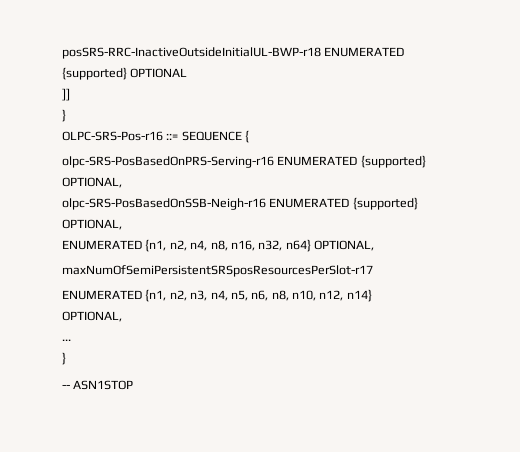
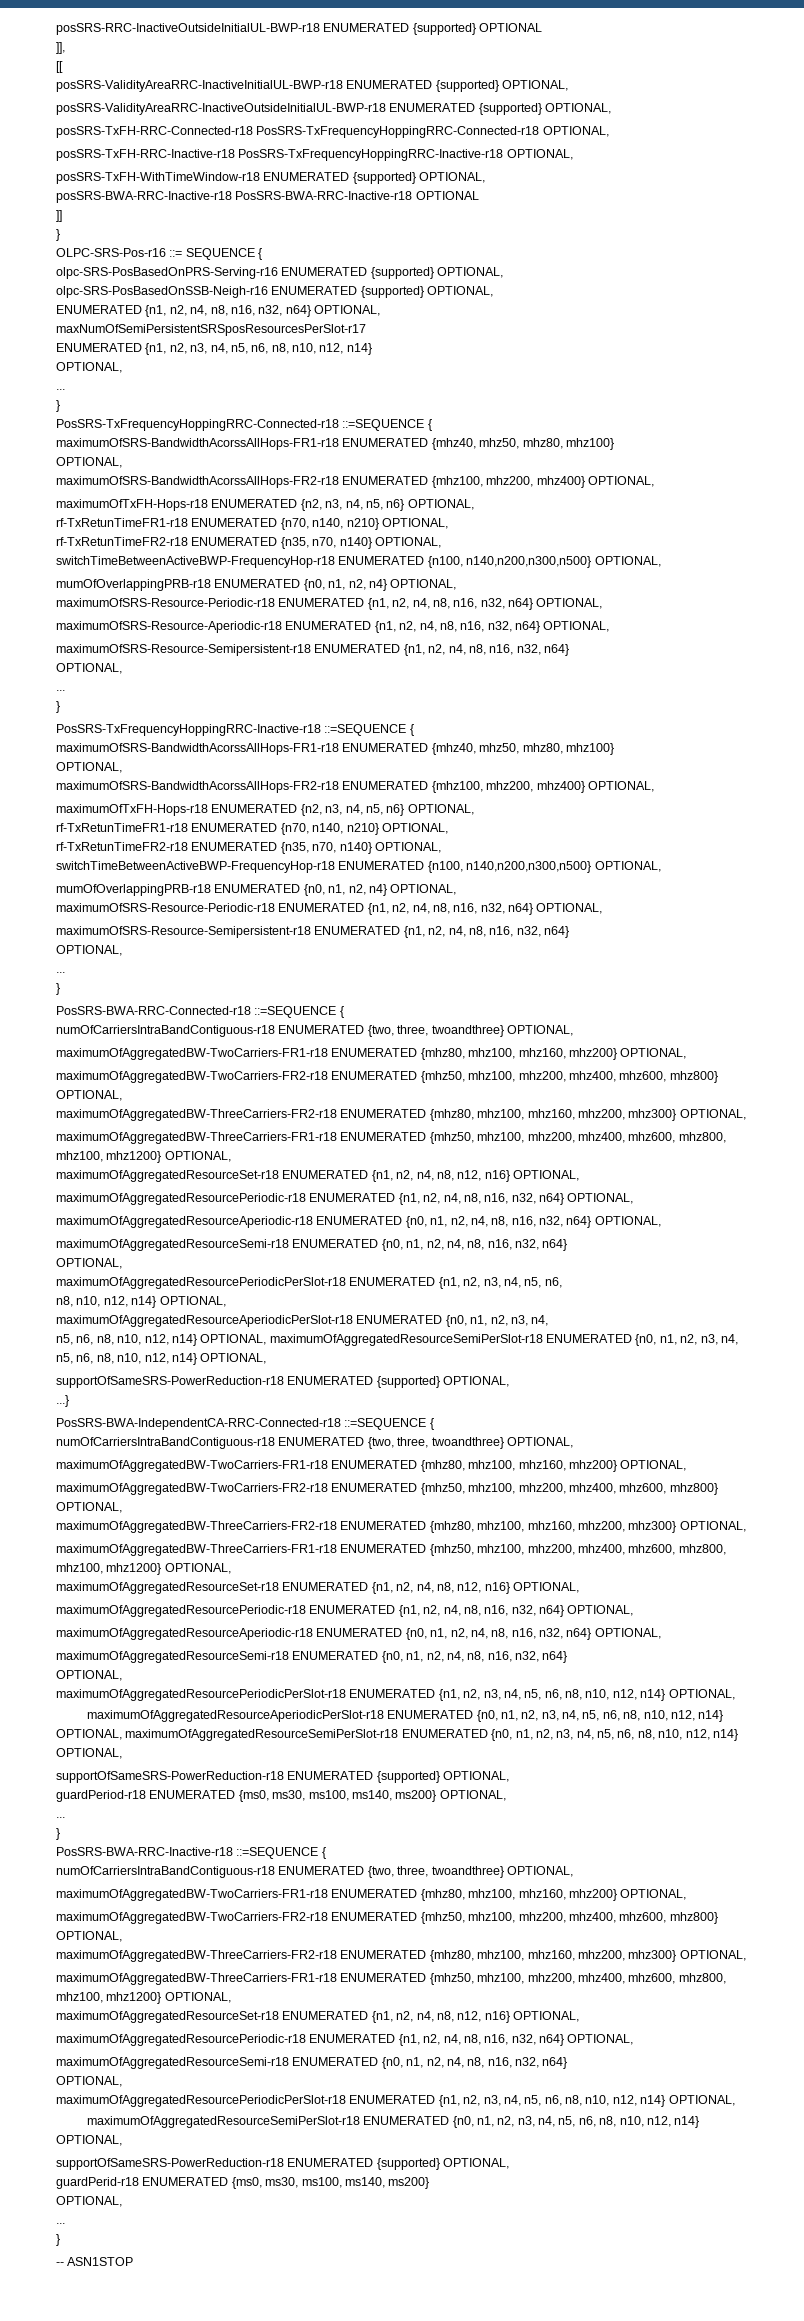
(188, 73) none -> [56,42,65,54] [56,61,63,73] [56,80,569,92] [56,103,612,115] [56,126,609,138] [56,149,573,161] [56,172,486,184] [56,191,479,203] // ]], // [[ // posSRS-ValidityAreaRRC-InactiveInitialUL-BWP-r18 ENUMERATED {supported} OPTIONAL, // posSRS-ValidityAreaRRC-InactiveOutsideInitialUL-BWP-r18 ENUMERATED {supported} OPTIONAL, // posSRS-TxFH-RRC-Connected-r18 PosSRS-TxFrequencyHoppingRRC-Connected-r18 OPTIONAL, // posSRS-TxFH-RRC-Inactive-r18 PosSRS-TxFrequencyHoppingRRC-Inactive-r18 OPTIONAL, // posSRS-TxFH-WithTimeWindow-r18 ENUMERATED {supported} OPTIONAL, // posSRS-BWA-RRC-Inactive-r18 PosSRS-BWA-RRC-Inactive-r18 OPTIONAL
(66, 358) none -> [56,419,432,431] [56,438,614,450] [56,457,122,468] [56,476,654,488] [56,499,474,511] [56,518,448,530] [56,537,441,549] [56,556,661,568] [56,579,457,591] [56,598,603,610] [56,621,610,633] [56,644,569,656] [56,663,122,674] [56,690,65,691] [56,701,60,713] [56,724,414,736] [56,743,614,755] [56,762,122,773] [56,781,654,793] [56,804,474,816] [56,823,448,835] [56,842,441,854] [56,861,661,873] [56,884,457,896] [56,903,603,915] [56,926,569,938] [56,945,122,956] [56,972,65,973] [56,983,60,995] [56,1006,344,1018] [56,1025,573,1037] [56,1048,687,1060] [56,1071,718,1083] [56,1090,122,1101] [56,1109,746,1121] [56,1132,726,1144] [56,1151,231,1163] [56,1170,579,1182] [56,1193,634,1205] [56,1216,661,1228] [56,1239,568,1251] [56,1258,122,1269] [56,1277,562,1289] [56,1296,226,1308] [56,1315,549,1327] [56,1334,738,1346] [56,1353,267,1365] [56,1376,510,1388] [56,1395,69,1407] [56,1418,434,1430] [56,1437,573,1449] [56,1460,687,1472] [56,1483,718,1495] [56,1502,122,1513] [56,1521,746,1533] [56,1544,726,1556] [56,1563,231,1575] [56,1582,579,1594] [56,1605,634,1617] [56,1628,661,1640] [56,1651,568,1663] [56,1670,122,1681] [56,1689,735,1701] [86,1710,724,1722] [56,1729,738,1741] [56,1748,122,1759] [56,1771,510,1783] [56,1790,506,1802] [56,1817,65,1818] [56,1828,60,1840] [56,1847,326,1859] [56,1866,573,1878] [56,1889,687,1901] [56,1912,718,1924] [56,1931,122,1942] [56,1950,746,1962] [56,1973,726,1985] [56,1992,231,2004] [56,2011,579,2023] [56,2034,634,2046] [56,2057,568,2069] [56,2076,122,2087] [56,2095,735,2107] [86,2116,700,2128] [56,2135,122,2146] [56,2158,510,2170] [56,2177,430,2189] [56,2196,122,2207] [56,2223,65,2224] [56,2234,60,2246] // PosSRS-TxFrequencyHoppingRRC-Connected-r18 ::=SEQUENCE { // maximumOfSRS-BandwidthAcorssAllHops-FR1-r18 ENUMERATED {mhz40, mhz50, mhz80, mhz100} // OPTIONAL, // maximumOfSRS-BandwidthAcorssAllHops-FR2-r18 ENUMERATED {mhz100, mhz200, mhz400} OPTIONAL, // maximumOfTxFH-Hops-r18 ENUMERATED {n2, n3, n4, n5, n6} OPTIONAL, // rf-TxRetunTimeFR1-r18 ENUMERATED {n70, n140, n210} OPTIONAL, // rf-TxRetunTimeFR2-r18 ENUMERATED {n35, n70, n140} OPTIONAL, // switchTimeBetweenActiveBWP-FrequencyHop-r18 ENUMERATED {n100, n140,n200,n300,n500} OPTIONAL, // mumOfOverlappingPRB-r18 ENUMERATED {n0, n1, n2, n4} OPTIONAL, // maximumOfSRS-Resource-Periodic-r18 ENUMERATED {n1, n2, n4, n8, n16, n32, n64} OPTIONAL, // maximumOfSRS-Resource-Aperiodic-r18 ENUMERATED {n1, n2, n4, n8, n16, n32, n64} OPTIONAL, // maximumOfSRS-Resource-Semipersistent-r18 ENUMERATED {n1, n2, n4, n8, n16, n32, n64} // OPTIONAL, // ... // } // PosSRS-TxFrequencyHoppingRRC-Inactive-r18 ::=SEQUENCE { // maximumOfSRS-BandwidthAcorssAllHops-FR1-r18 ENUMERATED {mhz40, mhz50, mhz80, mhz100} // OPTIONAL, // maximumOfSRS-BandwidthAcorssAllHops-FR2-r18 ENUMERATED {mhz100, mhz200, mhz400} OPTIONAL, // maximumOfTxFH-Hops-r18 ENUMERATED {n2, n3, n4, n5, n6} OPTIONAL, // rf-TxRetunTimeFR1-r18 ENUMERATED {n70, n140, n210} OPTIONAL, // rf-TxRetunTimeFR2-r18 ENUMERATED {n35, n70, n140} OPTIONAL, // switchTimeBetweenActiveBWP-FrequencyHop-r18 ENUMERATED {n100, n140,n200,n300,n500} OPTIONAL, // mumOfOverlappingPRB-r18 ENUMERATED {n0, n1, n2, n4} OPTIONAL, // maximumOfSRS-Resource-Periodic-r18 ENUMERATED {n1, n2, n4, n8, n16, n32, n64} OPTIONAL, // maximumOfSRS-Resource-Semipersistent-r18 ENUMERATED {n1, n2, n4, n8, n16, n32, n64} // OPTIONAL, // ... // } // PosSRS-BWA-RRC-Connected-r18 ::=SEQUENCE { // numOfCarriersIntraBandContiguous-r18 ENUMERATED {two, three, twoandthree} OPTIONAL, // maximumOfAggregatedBW-TwoCarriers-FR1-r18 ENUMERATED {mhz80, mhz100, mhz160, mhz200} OPTIONAL, // maximumOfAggregatedBW-TwoCarriers-FR2-r18 ENUMERATED {mhz50, mhz100, mhz200, mhz400, mhz600, mhz800} OPTIONAL, // maximumOfAggregatedBW-ThreeCarriers-FR2-r18 ENUMERATED {mhz80, mhz100, mhz160, mhz200, mhz300} OPTIONAL, // maximumOfAggregatedBW-ThreeCarriers-FR1-r18 ENUMERATED {mhz50, mhz100, mhz200, mhz400, mhz600, mhz800, mhz100, mhz1200} OPTIONAL, // maximumOfAggregatedResourceSet-r18 ENUMERATED {n1, n2, n4, n8, n12, n16} OPTIONAL, // maximumOfAggregatedResourcePeriodic-r18 ENUMERATED {n1, n2, n4, n8, n16, n32, n64} OPTIONAL, // maximumOfAggregatedResourceAperiodic-r18 ENUMERATED {n0, n1, n2, n4, n8, n16, n32, n64} OPTIONAL, // maximumOfAggregatedResourceSemi-r18 ENUMERATED {n0, n1, n2, n4, n8, n16, n32, n64} // OPTIONAL, // maximumOfAggregatedResourcePeriodicPerSlot-r18 ENUMERATED {n1, n2, n3, n4, n5, n6, // n8, n10, n12, n14} OPTIONAL, // maximumOfAggregatedResourceAperiodicPerSlot-r18 ENUMERATED {n0, n1, n2, n3, n4, // n5, n6, n8, n10, n12, n14} OPTIONAL, maximumOfAggregatedResourceSemiPerSlot-r18 ENUMERATED {n0, n1, n2, n3, n4, n5, n6, n8, n10, n12, n14} OPTIONAL, // supportOfSameSRS-PowerReduction-r18 ENUMERATED {supported} OPTIONAL, // ...} // PosSRS-BWA-IndependentCA-RRC-Connected-r18 ::=SEQUENCE { // numOfCarriersIntraBandContiguous-r18 ENUMERATED {two, three, twoandthree} OPTIONAL, // maximumOfAggregatedBW-TwoCarriers-FR1-r18 ENUMERATED {mhz80, mhz100, mhz160, mhz200} OPTIONAL, // maximumOfAggregatedBW-TwoCarriers-FR2-r18 ENUMERATED {mhz50, mhz100, mhz200, mhz400, mhz600, mhz800} OPTIONAL, // maximumOfAggregatedBW-ThreeCarriers-FR2-r18 ENUMERATED {mhz80, mhz100, mhz160, mhz200, mhz300} OPTIONAL, // maximumOfAggregatedBW-ThreeCarriers-FR1-r18 ENUMERATED {mhz50, mhz100, mhz200, mhz400, mhz600, mhz800, mhz100, mhz1200} OPTIONAL, // maximumOfAggregatedResourceSet-r18 ENUMERATED {n1, n2, n4, n8, n12, n16} OPTIONAL, // maximumOfAggregatedResourcePeriodic-r18 ENUMERATED {n1, n2, n4, n8, n16, n32, n64} OPTIONAL, // maximumOfAggregatedResourceAperiodic-r18 ENUMERATED {n0, n1, n2, n4, n8, n16, n32, n64} OPTIONAL, // maximumOfAggregatedResourceSemi-r18 ENUMERATED {n0, n1, n2, n4, n8, n16, n32, n64} // OPTIONAL, // maximumOfAggregatedResourcePeriodicPerSlot-r18 ENUMERATED {n1, n2, n3, n4, n5, n6, n8, n10, n12, n14} OPTIONAL, // maximumOfAggregatedResourceAperiodicPerSlot-r18 ENUMERATED {n0, n1, n2, n3, n4, n5, n6, n8, n10, n12, n14} OPTIONAL, maximumOfAggregatedResourceSemiPerSlot-r18 ENUMERATED {n0, n1, n2, n3, n4, n5, n6, n8, n10, n12, n14} OPTIONAL, // supportOfSameSRS-PowerReduction-r18 ENUMERATED {supported} OPTIONAL, // guardPeriod-r18 ENUMERATED {ms0, ms30, ms100, ms140, ms200} OPTIONAL, // ... // } // PosSRS-BWA-RRC-Inactive-r18 ::=SEQUENCE { // numOfCarriersIntraBandContiguous-r18 ENUMERATED {two, three, twoandthree} OPTIONAL, // maximumOfAggregatedBW-TwoCarriers-FR1-r18 ENUMERATED {mhz80, mhz100, mhz160, mhz200} OPTIONAL, // maximumOfAggregatedBW-TwoCarriers-FR2-r18 ENUMERATED {mhz50, mhz100, mhz200, mhz400, mhz600, mhz800} OPTIONAL, // maximumOfAggregatedBW-ThreeCarriers-FR2-r18 ENUMERATED {mhz80, mhz100, mhz160, mhz200, mhz300} OPTIONAL, // maximumOfAggregatedBW-ThreeCarriers-FR1-r18 ENUMERATED {mhz50, mhz100, mhz200, mhz400, mhz600, mhz800, mhz100, mhz1200} OPTIONAL, // maximumOfAggregatedResourceSet-r18 ENUMERATED {n1, n2, n4, n8, n12, n16} OPTIONAL, // maximumOfAggregatedResourcePeriodic-r18 ENUMERATED {n1, n2, n4, n8, n16, n32, n64} OPTIONAL, // maximumOfAggregatedResourceSemi-r18 ENUMERATED {n0, n1, n2, n4, n8, n16, n32, n64} // OPTIONAL, // maximumOfAggregatedResourcePeriodicPerSlot-r18 ENUMERATED {n1, n2, n3, n4, n5, n6, n8, n10, n12, n14} OPTIONAL, // maximumOfAggregatedResourceSemiPerSlot-r18 ENUMERATED {n0, n1, n2, n3, n4, n5, n6, n8, n10, n12, n14} OPTIONAL, // supportOfSameSRS-PowerReduction-r18 ENUMERATED {supported} OPTIONAL, // guardPerid-r18 ENUMERATED {ms0, ms30, ms100, ms140, ms200} // OPTIONAL, // ... // }

